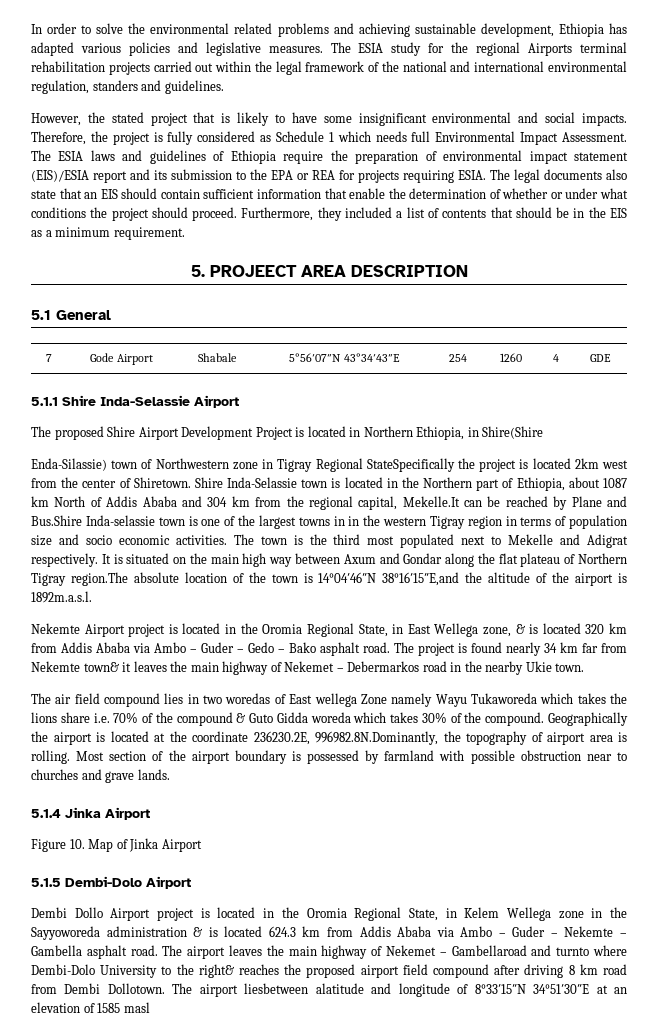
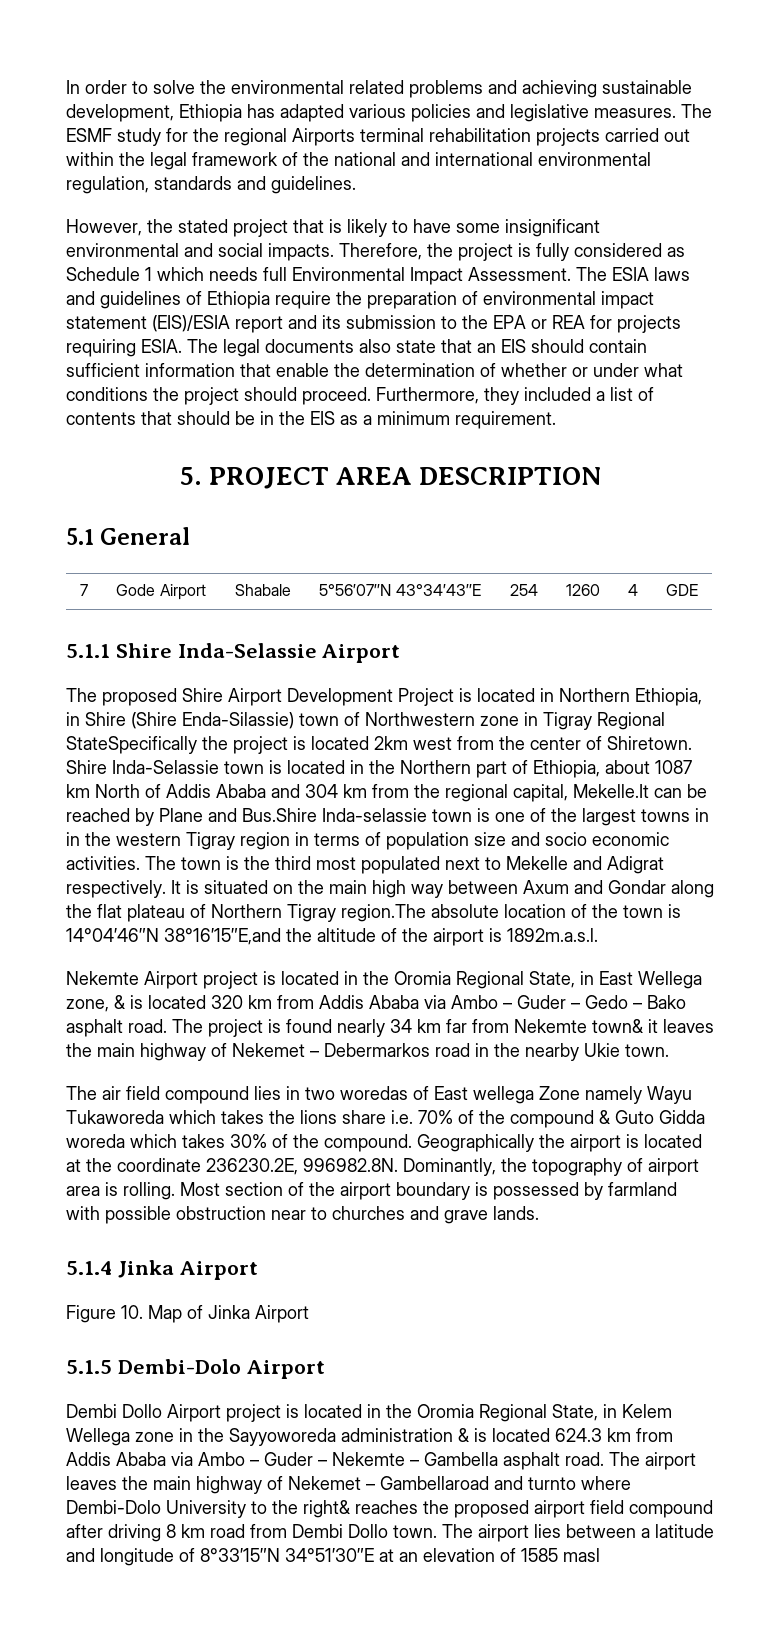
[358,43,384,53] ESIA -> [66,128,112,142] ESMF
[92,80,138,91] standers -> [154,176,232,190] standards
[209,265,297,277] PROJEECT -> [208,467,329,489] PROJECT
[482,426,544,439] Shire(Shire // -> [85,712,177,729] Shire (Shire
[315,731,438,745] 996982.8N.Dominantly, -> [303,1158,496,1176] 996982.8N. Dominantly,
[107,983,364,997] Dollotown. The airport liesbetween alatitude -> [348,1524,714,1542] Dollo town. The airport lies between a latitude

